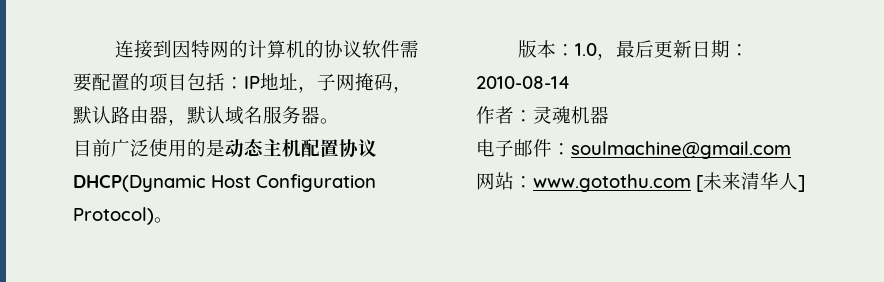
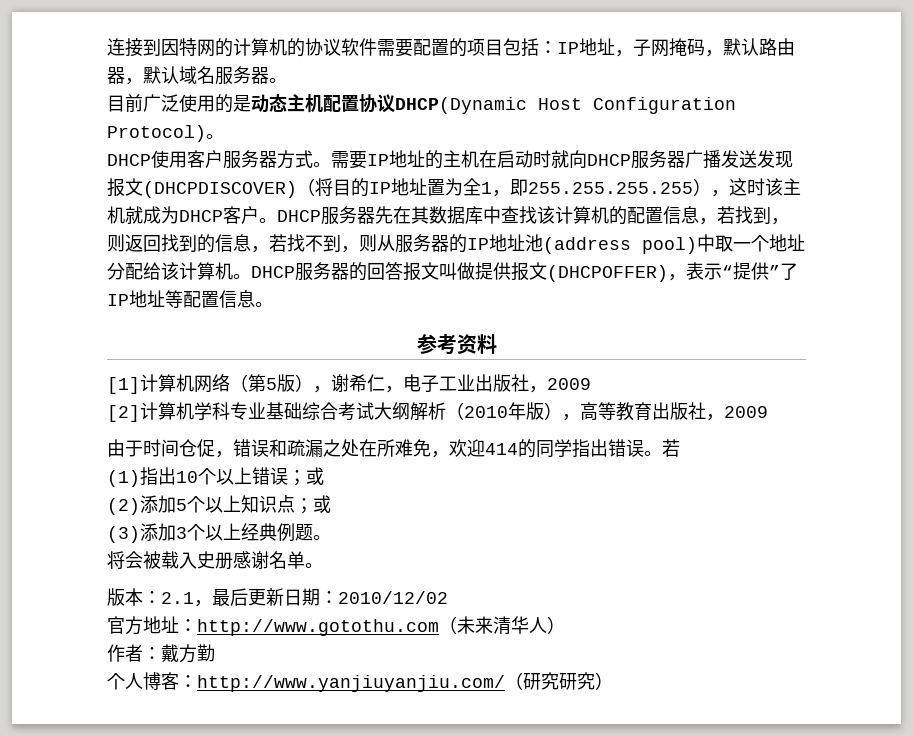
(173, 220) none -> [107,150,793,169] [107,178,801,198] [107,206,789,225] [107,234,805,254] [107,262,798,282] [107,290,273,308] [416,334,497,355] [107,374,591,394] [107,402,768,422] [107,439,680,458] [107,467,324,487] [107,495,331,515] [107,523,331,543] [107,551,323,569] // DHCP使用客户服务器方式。需要IP地址的主机在启动时就向DHCP服务器广播发送发现报文(DHCPDISCOVER)（将目的IP地址置为全1，即255.255.255.255），这时该主机就成为DHCP客户。DHCP服务器先在其数据库中查找该计算机的配置信息，若找到，则返回找到的信息，若找不到，则从服务器的IP地址池(address pool)中取一个地址分配给该计算机。DHCP服务器的回答报文叫做提供报文(DHCPOFFER)，表示“提供”了IP地址等配置信息。 // 参考资料 // [1]计算机网络（第5版），谢希仁，电子工业出版社，2009 // [2]计算机学科专业基础综合考试大纲解析（2010年版），高等教育出版社，2009 // 由于时间仓促，错误和疏漏之处在所难免，欢迎414的同学指出错误。若 // (1)指出10个以上错误；或 // (2)添加5个以上知识点；或 // (3)添加3个以上经典例题。 // 将会被载入史册感谢名单。
[574,43,597,56] 1.0 -> [161,592,194,604] 2.1
[476,76,570,89] [476,106,609,124] [476,139,791,159] [476,172,805,192] 2010-08-14 // 作者：灵魂机器 // 电子邮件：soulmachine@gmail.com // 网站：www.gotothu.com [未来清华人] -> [338,591,448,604] [107,616,565,636] [107,644,215,663] [107,672,613,692] 2010/12/02 // 官方地址：http://www.gotothu.com（未来清华人） // 作者：戴方勤 // 个人博客：http://www.yanjiuyanjiu.com/（研究研究）

